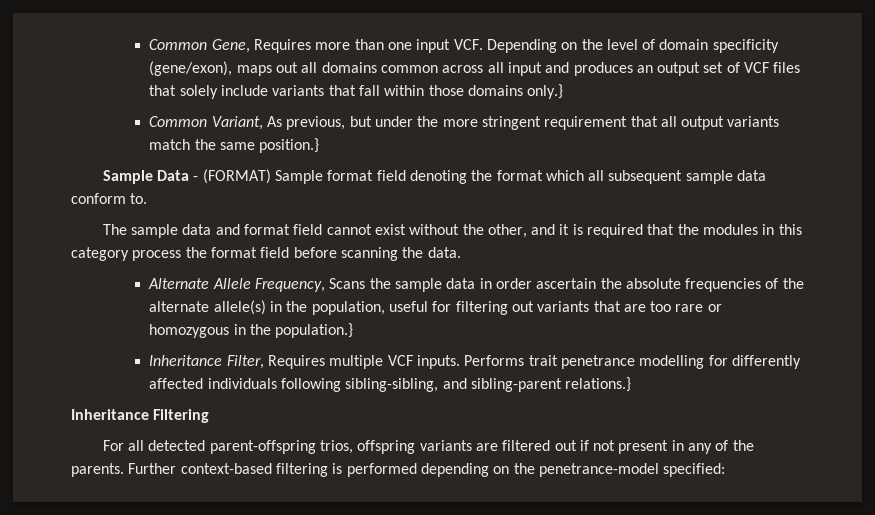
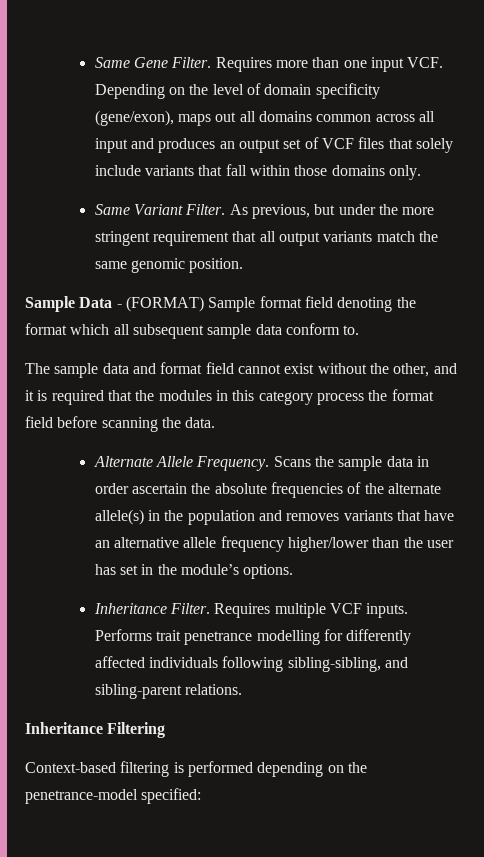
[149,39,250,53] Common Gene, -> [94,57,212,68] Same Gene Filter.
[527,84,564,99] [149,116,263,130] only.} // Common Variant, -> [388,165,421,180] [94,204,226,215] only. // Same Variant Filter.
[259,138,320,153] position.} -> [130,258,244,273] genomic position.
[254,278,325,292] Frequency, -> [196,456,270,471] Frequency.
[311,301,722,315] [149,323,354,338] [149,355,264,369] population, useful for filtering out variants that are too rare or homozygous in the population.} // Inheritance Filter, -> [187,510,455,525] [94,536,454,552] [94,564,294,579] [93,603,210,614] population and removes variants that have an alternative allele frequency higher/lower than the user has set in the module’s options. // Inheritance Filter.
[565,377,632,392] relations.} -> [184,684,242,695] relations.
[102,440,754,454] [71,463,272,477] For all detected parent-offspring trios, offspring variants are filtered out if not present in any of the parents. Further context-based -> [25,762,116,773] Context-based

